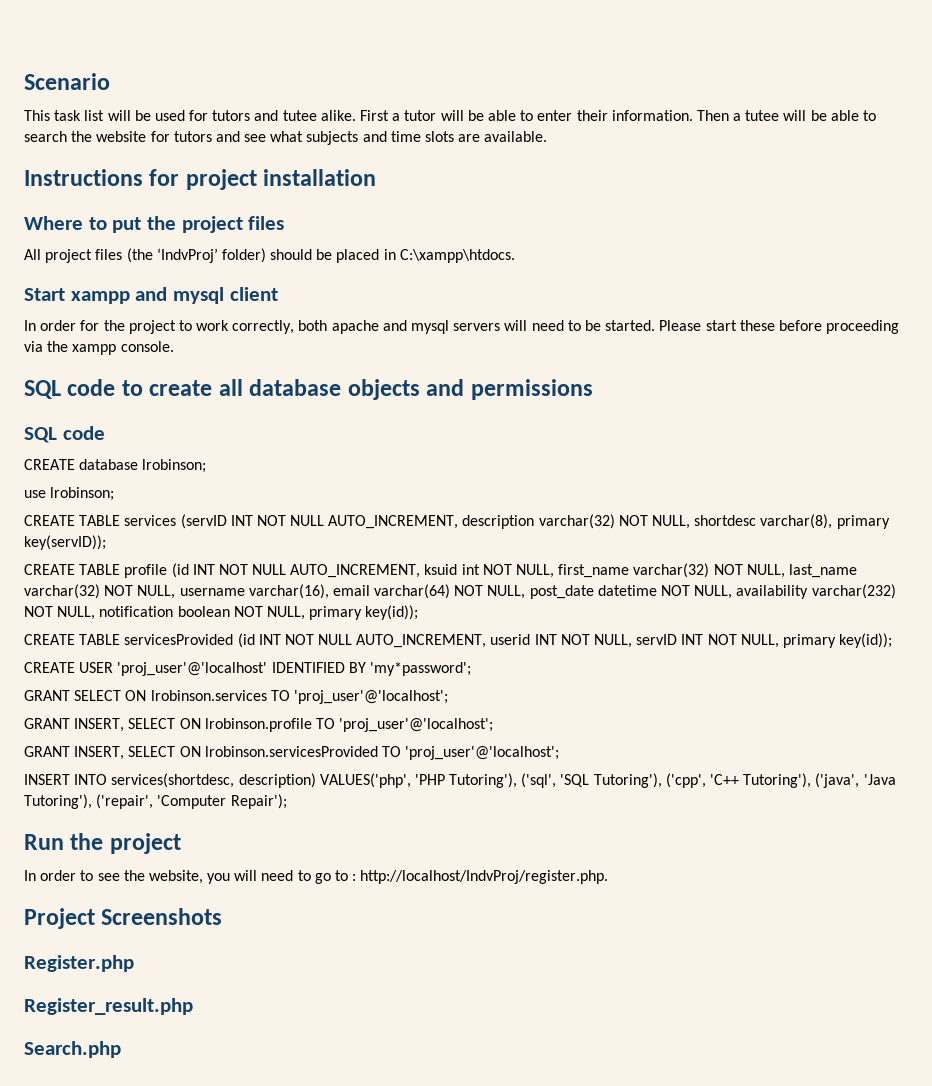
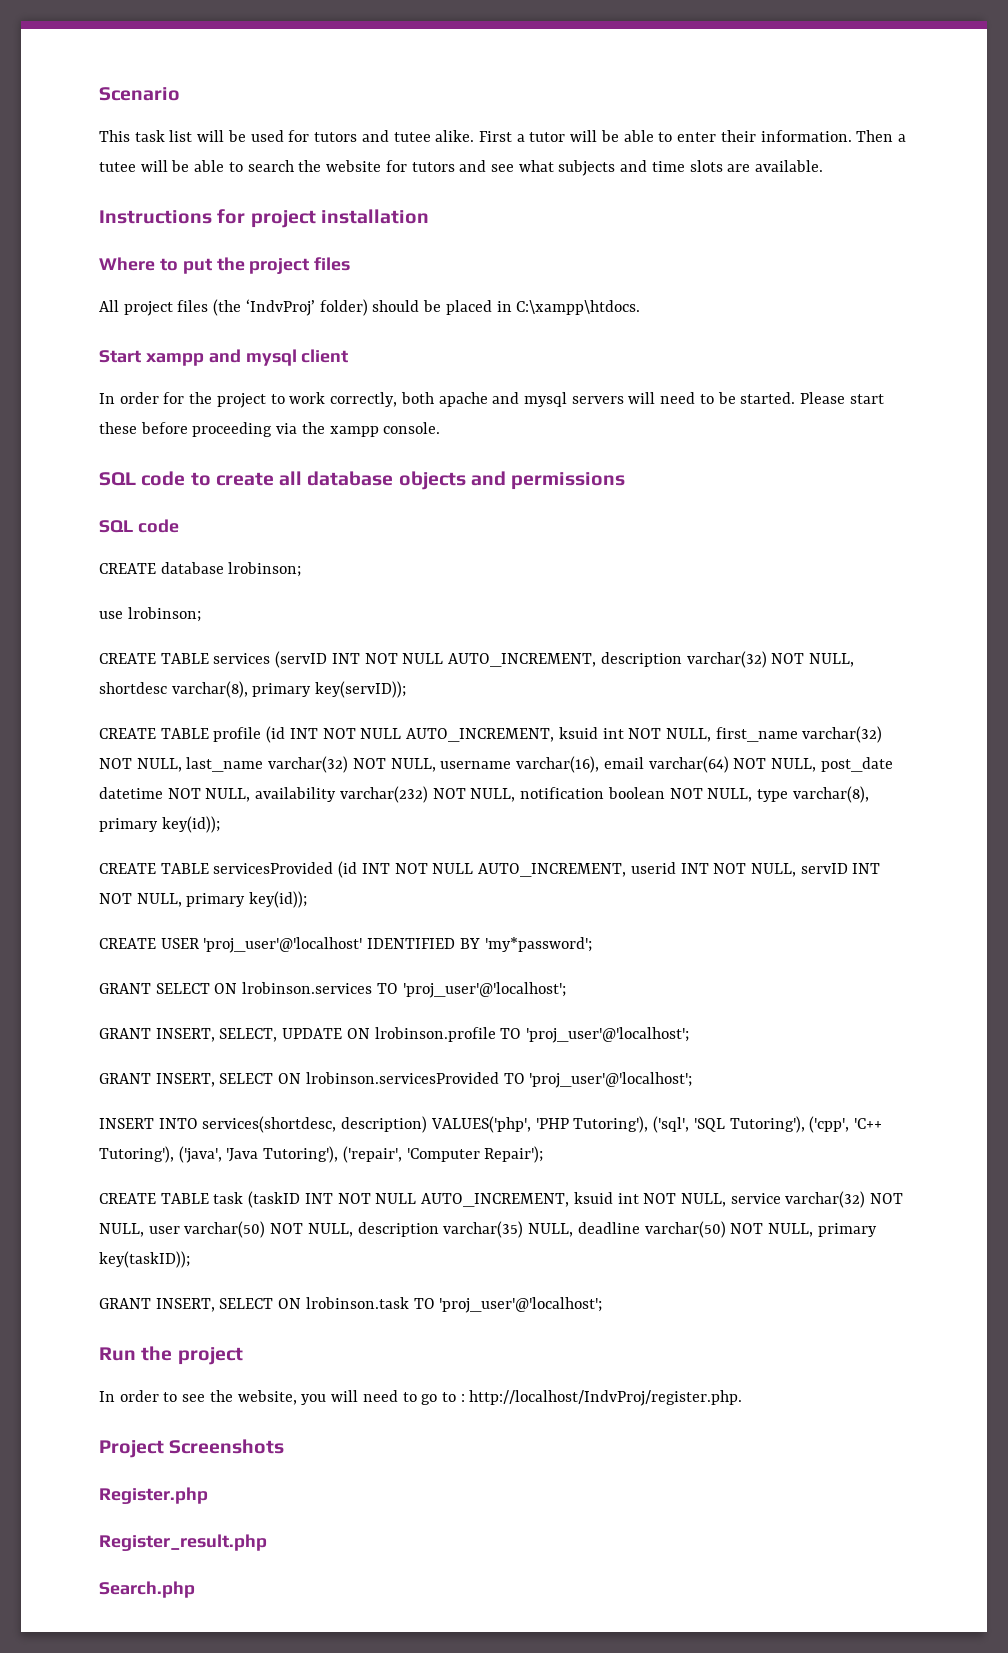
(305, 613) none -> [756,786,869,803] type varchar(8),
[128,718,176,729] SELECT -> [219,1028,343,1042] SELECT, UPDATE
(287, 801) none -> [99,1191,904,1208] [99,1221,877,1238] [99,1251,190,1268] [99,1297,603,1313] // CREATE TABLE task (taskID INT NOT NULL AUTO_INCREMENT, ksuid int NOT NULL, service varchar(32) NOT NULL, user varchar(50) NOT NULL, description varchar(35) NULL, deadline varchar(50) NOT NULL, primary key(taskID)); // GRANT INSERT, SELECT ON lrobinson.task TO 'proj_user'@'localhost';

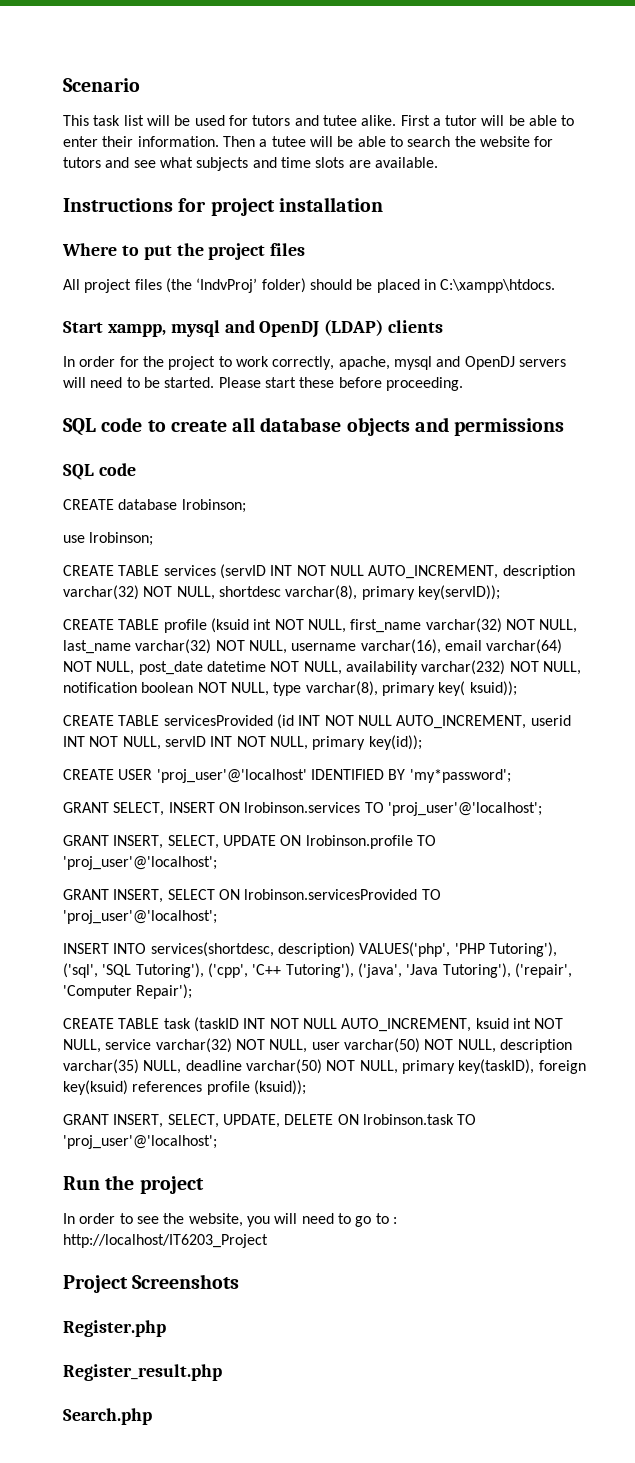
[145,349,349,366] xampp and mysql client -> [107,319,444,338] xampp, mysql and OpenDJ (LDAP) clients
[400,392,567,407] both apache and mysql -> [338,356,515,370] apache, mysql and OpenDJ
[192,422,441,437] proceeding via the xampp console. -> [385,377,463,391] proceeding.
[266,726,598,743] (id INT NOT NULL AUTO_INCREMENT, ksuid -> [210,618,249,633] (ksuid
[161,816,220,833] key(id)); -> [438,681,517,696] key( ksuid));
[155,983,210,994] SELECT -> [113,802,215,816] SELECT, INSERT
[99,1251,190,1268] [99,1298,274,1312] key(taskID)); // GRANT INSERT, SELECT -> [458,1059,586,1074] [63,1080,306,1095] [63,1114,334,1128] key(taskID), foreign key(ksuid) references profile (ksuid)); // GRANT INSERT, SELECT, UPDATE, DELETE
[469,1390,743,1406] http://localhost/IndvProj/register.php. -> [63,1234,268,1248] http://localhost/IT6203_Project

